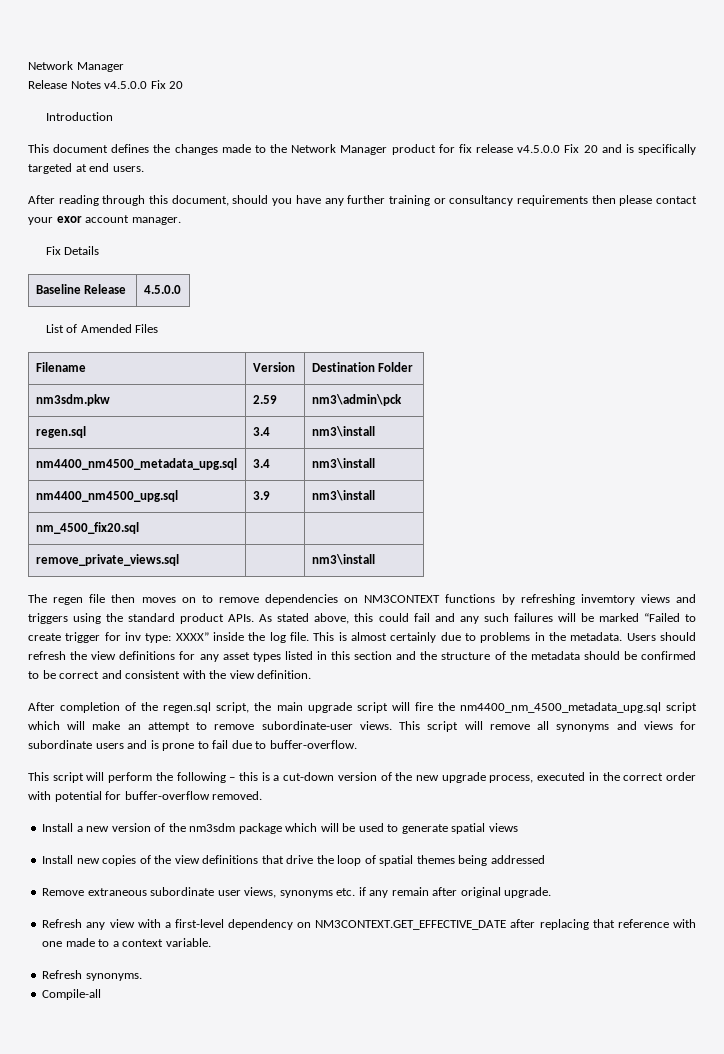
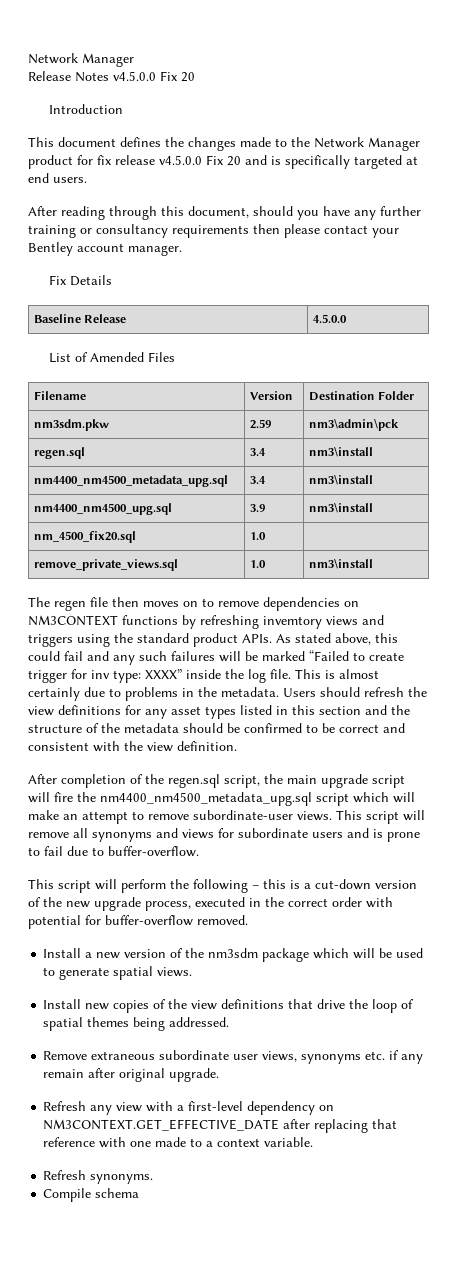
[56,216,82,223] exor -> [28,242,73,256] Bentley
(139, 528) none -> [249,532,266,540] 1.0
(179, 560) none -> [249,560,266,568] 1.0
[459,702,661,713] nm4400_nm_4500_metadata_upg.sql -> [100,792,312,806] nm4400_nm4500_metadata_upg.sql
[488,823,518,832] views -> [157,967,193,977] views.
[490,855,545,864] addressed -> [169,1017,230,1027] addressed.
[42,989,102,1000] Compile-all -> [43,1188,140,1202] Compile schema

